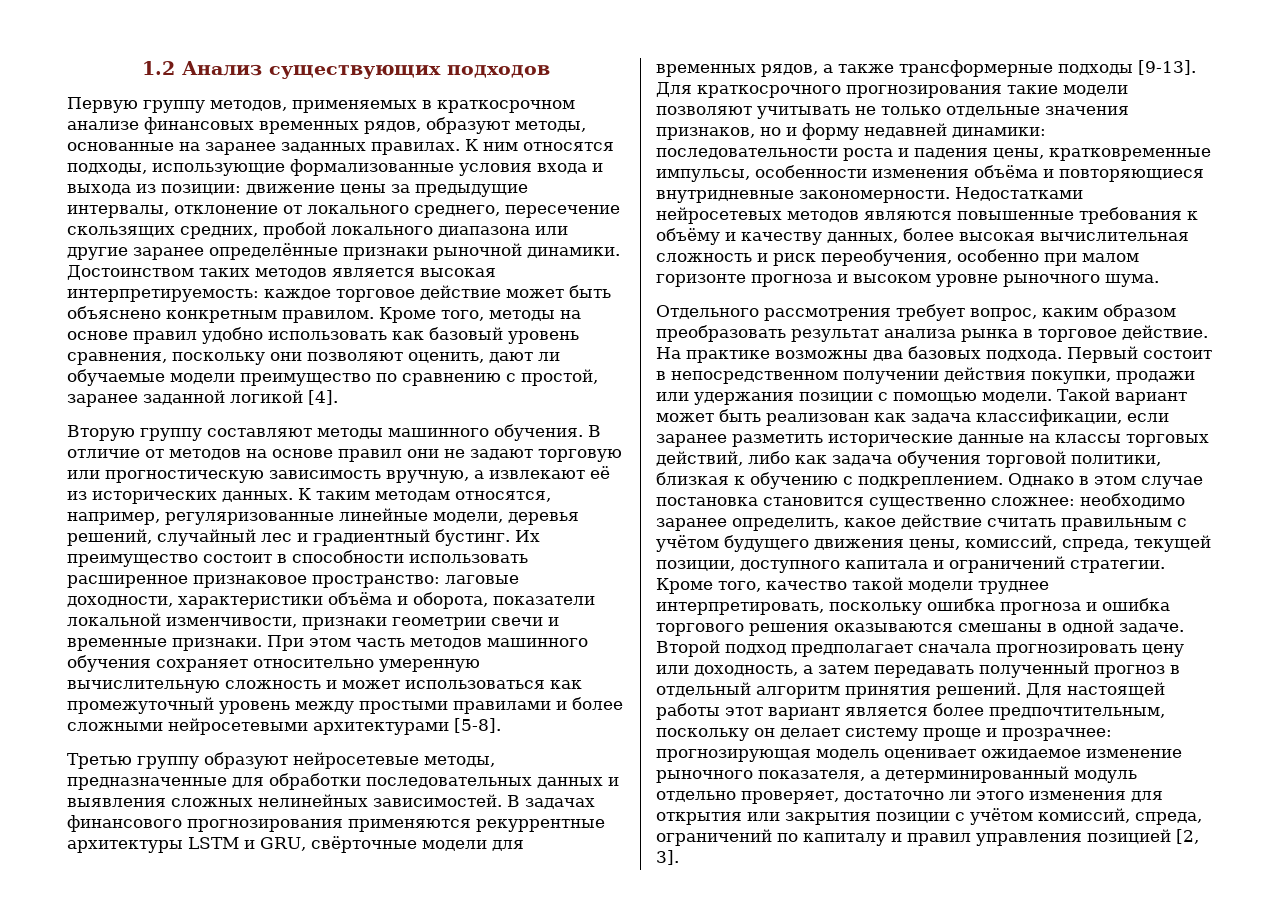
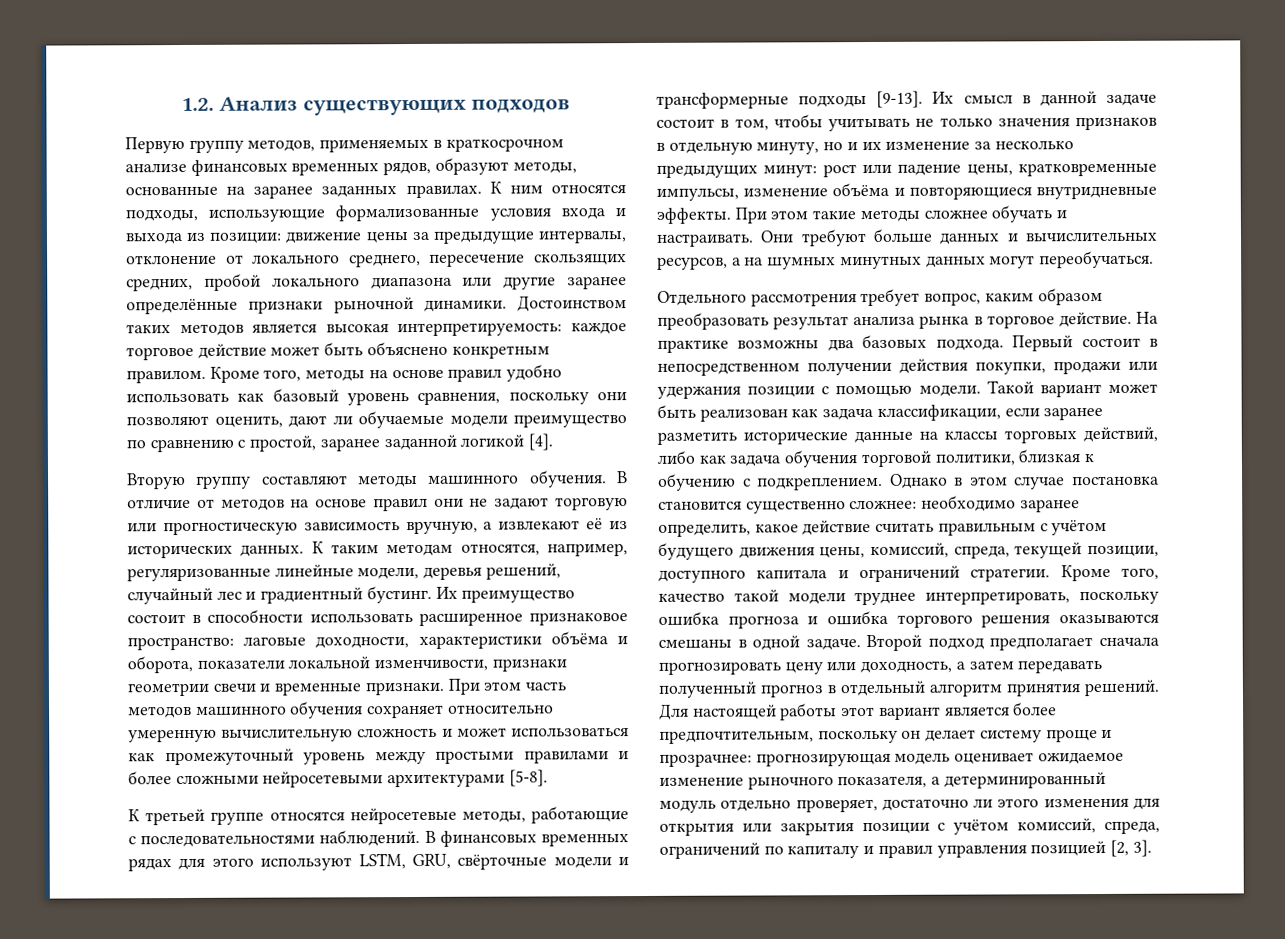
[141,61,175,75] 1.2 -> [181,97,214,112] 1.2.
[67,752,495,769] [67,773,619,790] [67,794,595,809] [67,815,605,832] [67,836,524,853] [656,60,1196,77] [656,82,1128,98] [656,106,1129,119] [656,123,1046,140] [656,148,988,161] Третью группу образуют нейросетевые методы, предназначенные для обработки последовательных данных и выявления сложных нелинейных зависимостей. В задачах финансового прогнозирования применяются рекуррентные архитектуры LSTM и GRU, свёрточные модели для временных рядов, а также трансформерные подходы [9-13]. Для краткосрочного прогнозирования такие модели позволяют учитывать не только отдельные значения признаков, но и форму недавней динамики: последовательности роста и падения -> [128,806,630,826] [128,829,629,848] [128,853,629,872] [656,90,1157,109] [656,114,1157,132] [656,140,1074,155] [656,163,962,178] К третьей группе относятся нейросетевые методы, работающие с последовательностями наблюдений. В финансовых временных рядах для этого используют LSTM, GRU, свёрточные модели и трансформерные подходы [9-13]. Их смысл в данной задаче состоит в том, чтобы учитывать не только значения признаков в отдельную минуту, но и их изменение за несколько предыдущих минут: рост или падение
[755,165,969,178] особенности изменения -> [743,188,829,197] изменение
[799,187,1083,203] [656,207,1198,224] [656,228,1189,245] [656,249,1139,266] [656,274,1159,287] закономерности. Недостатками нейросетевых методов являются повышенные требования к объёму и качеству данных, более высокая вычислительная сложность и риск переобучения, особенно при малом горизонте прогноза и высоком уровне рыночного шума. -> [656,205,1068,224] [656,228,1158,247] [657,250,1155,270] эффекты. При этом такие методы сложнее обучать и настраивать. Они требуют больше данных и вычислительных ресурсов, а на шумных минутных данных могут переобучаться.

